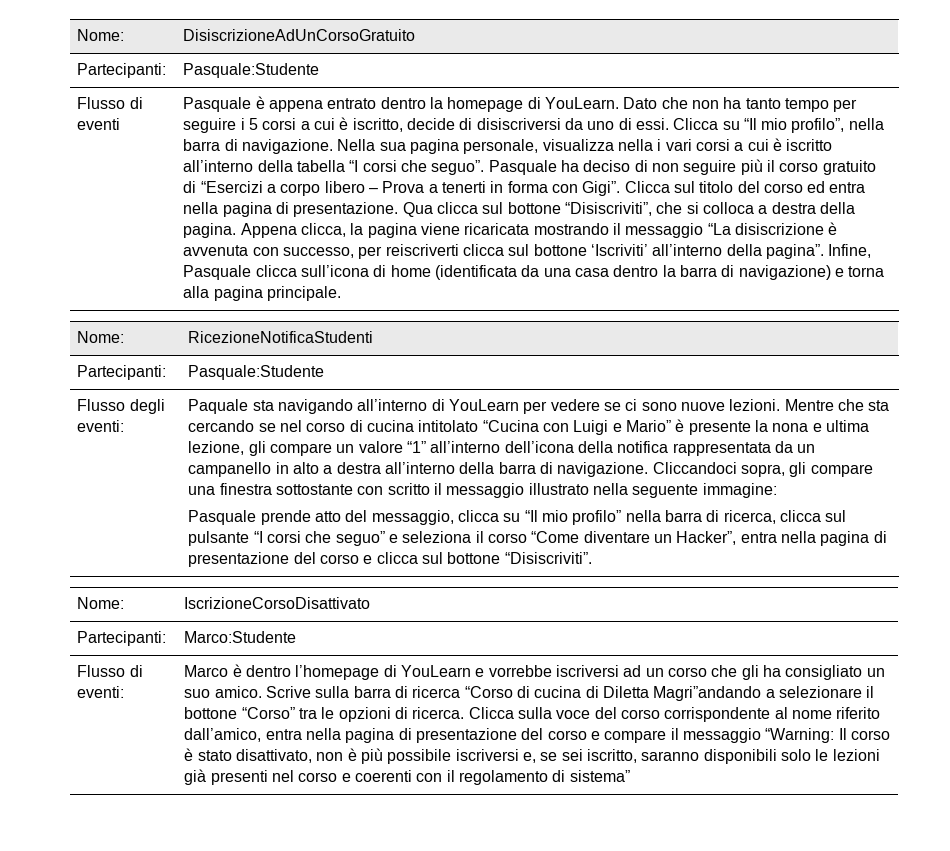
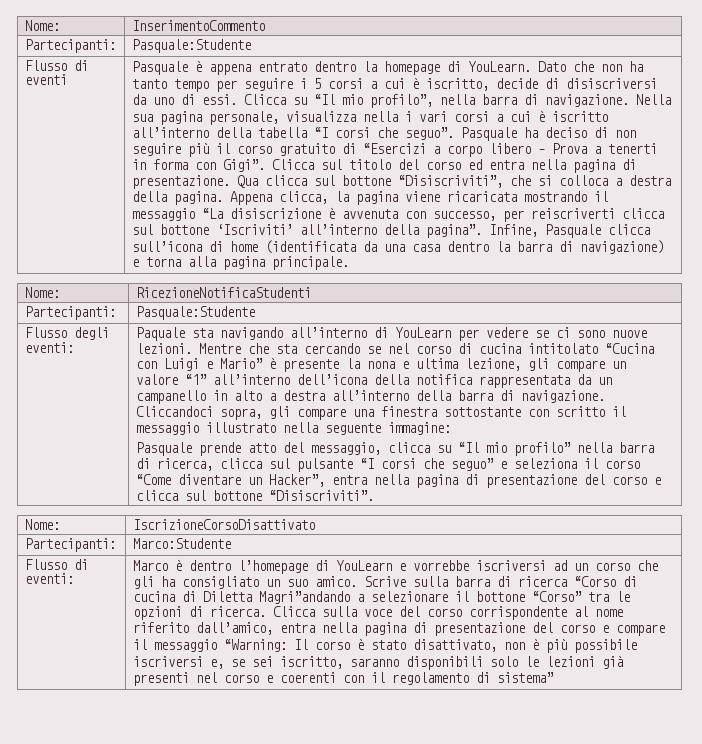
[77,29,125,41] [183,29,416,41] Nome: | DisiscrizioneAdUnCorsoGratuito -> [24,20,60,31] [131,20,265,31] Nome: | InserimentoCommento

